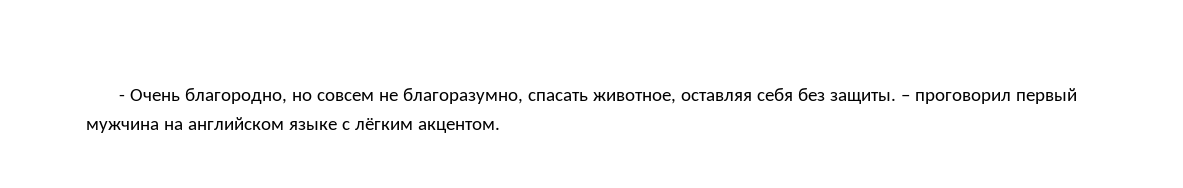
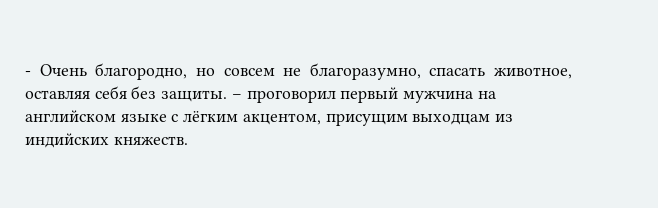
[417,121,500,133] акцентом. -> [242,113,514,126] [25,133,188,148] акцентом, присущим выходцам из индийских княжеств.

